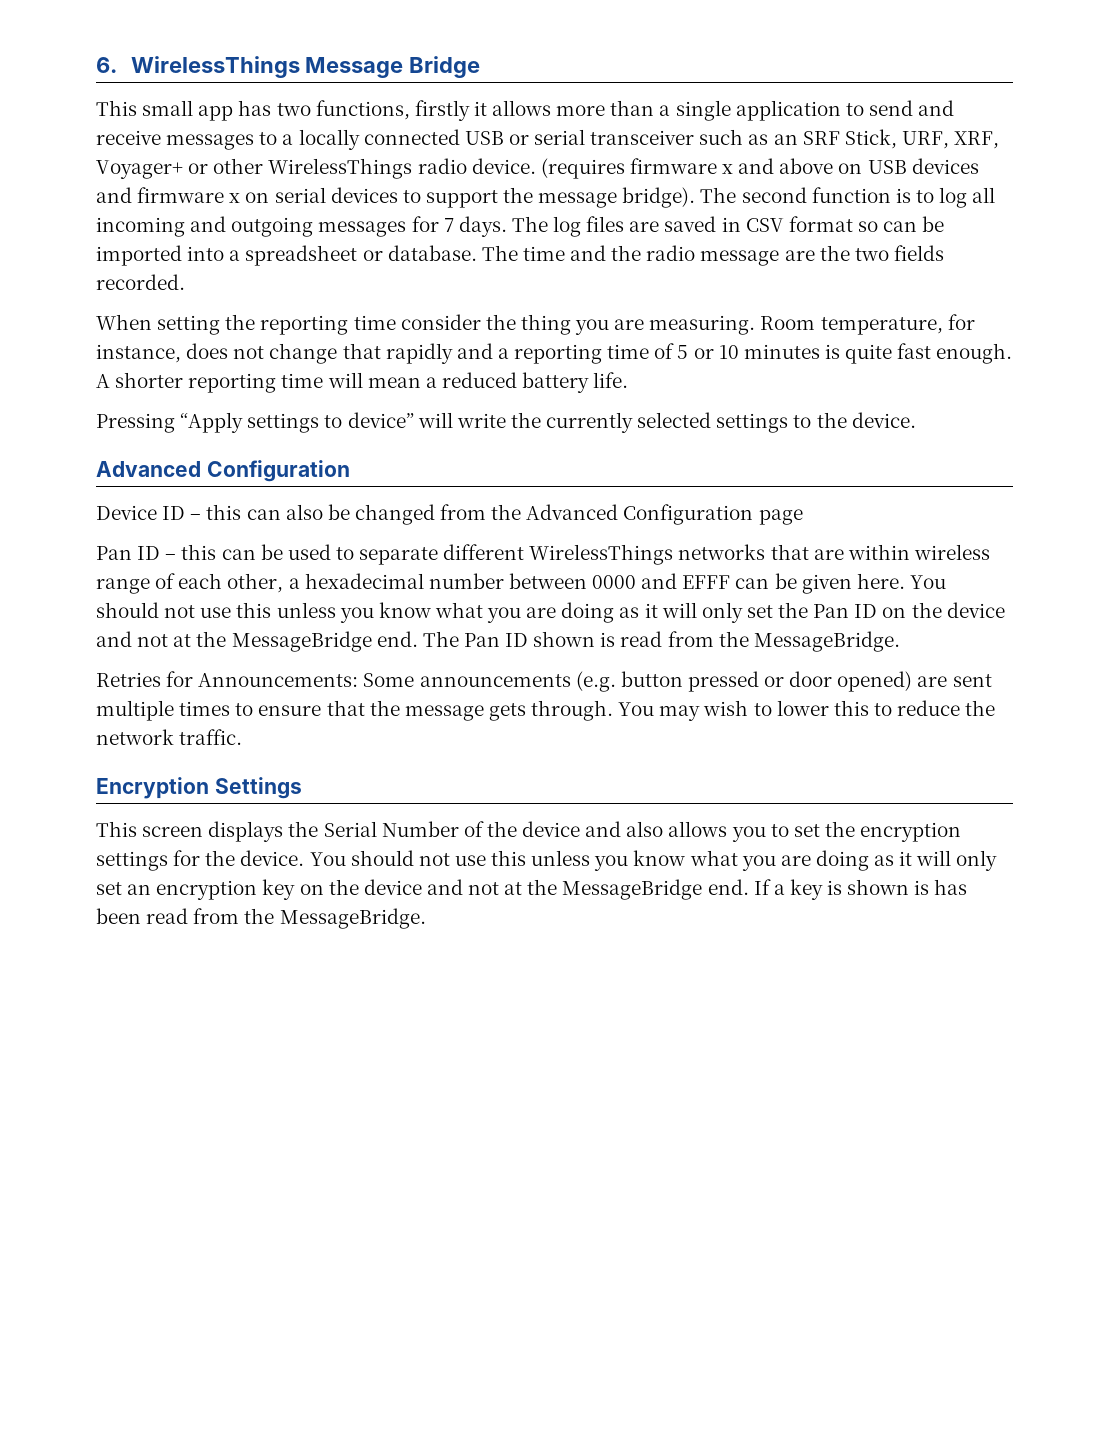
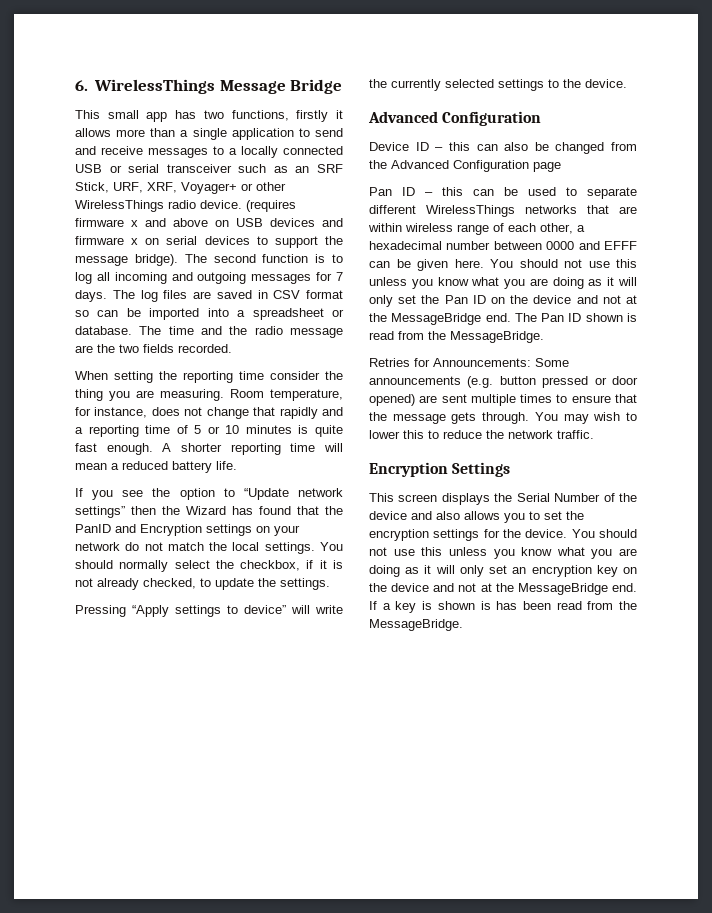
(629, 380) none -> [75,488,343,500] [75,506,343,518] [75,524,300,536] [75,542,343,554] [75,560,343,572] [75,578,330,590] // If you see the option to “Update network settings” then the Wizard has found that the PanID and Encryption settings on your network do not match the local settings. You should normally select the checkbox, if it is not already checked, to update the settings.

